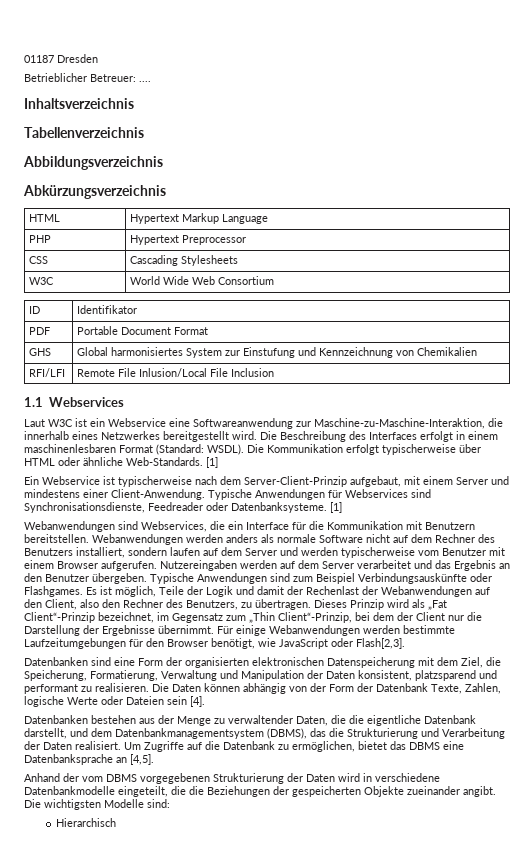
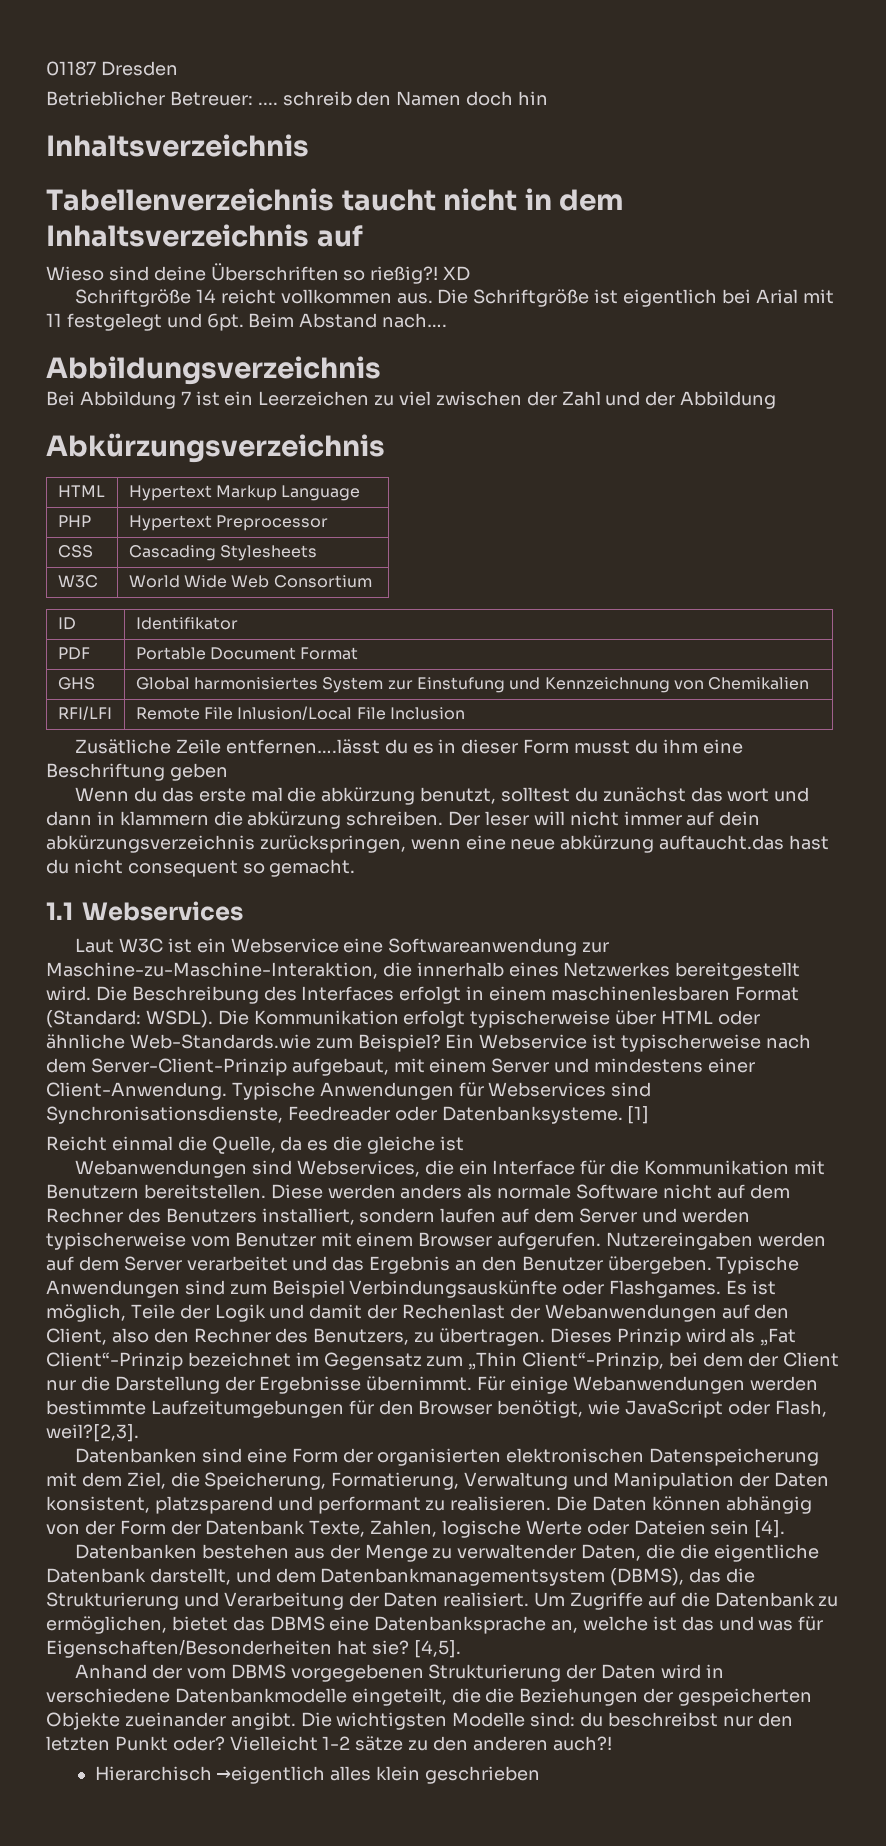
[24,98,134,109] [24,127,144,138] [23,156,163,170] // Inhaltsverzeichnis // Tabellenverzeichnis // Abbildungsverzeichnis -> [282,91,549,106] [46,134,309,157] [46,188,625,211] [46,224,363,247] [46,263,471,284] [75,289,834,307] [46,313,448,331] [46,356,381,385] [46,391,777,409] schreib den Namen doch hin // Inhaltsverzeichnis // Tabellenverzeichnis taucht nicht in dem Inhaltsverzeichnis auf // Wieso sind deine Überschriften so rießig?! XD // Schriftgröße 14 reicht vollkommen aus. Die Schriftgröße ist eigentlich bei Arial mit 11 festgelegt und 6pt. Beim Abstand nach…. // Abbildungsverzeichnis // Bei Abbildung 7 ist ein Leerzeichen zu viel zwischen der Zahl und der Abbildung
(274, 372) none -> [75,739,743,754] [46,763,228,781] [75,787,810,805] [46,811,761,829] [46,835,830,853] [46,859,356,877] // Zusätliche Zeile entfernen….lässt du es in dieser Form musst du ihm eine Beschriftung geben // Wenn du das erste mal die abkürzung benutzt, solltest du zunächst das wort und dann in klammern die abkürzung schreiben. Der leser will nicht immer auf dein abkürzungsverzeichnis zurückspringen, wenn eine neue abkürzung auftaucht.das hast du nicht consequent so gemacht.
[126,457,218,468] Web-Standards. [1] // -> [129,1034,441,1052] Web-Standards.wie zum Beispiel?
(342, 507) none -> [46,1136,464,1154] // Reicht einmal die Quelle, da es die gleiche ist
[92,534,183,545] Webanwendungen -> [270,1184,323,1199] Diese
[98,612,154,623] bezeichnet, -> [187,1352,291,1367] bezeichnet
[356,638,405,649] Flash[2,3]. -> [774,1400,827,1417] [46,1424,139,1442] Flash, weil?[2,3].
[116,757,127,763] an -> [551,1616,824,1633] [46,1639,409,1658] an, welche ist das und was für Eigenschaften/Besonderheiten hat sie?
[55,818,116,827] // Hierarchisch -> [580,1712,793,1727] [46,1736,612,1751] [94,1766,540,1784] du beschreibst nur den letzten Punkt oder? Vielleicht 1-2 sätze zu den anderen auch?! // Hierarchisch →eigentlich alles klein geschrieben

